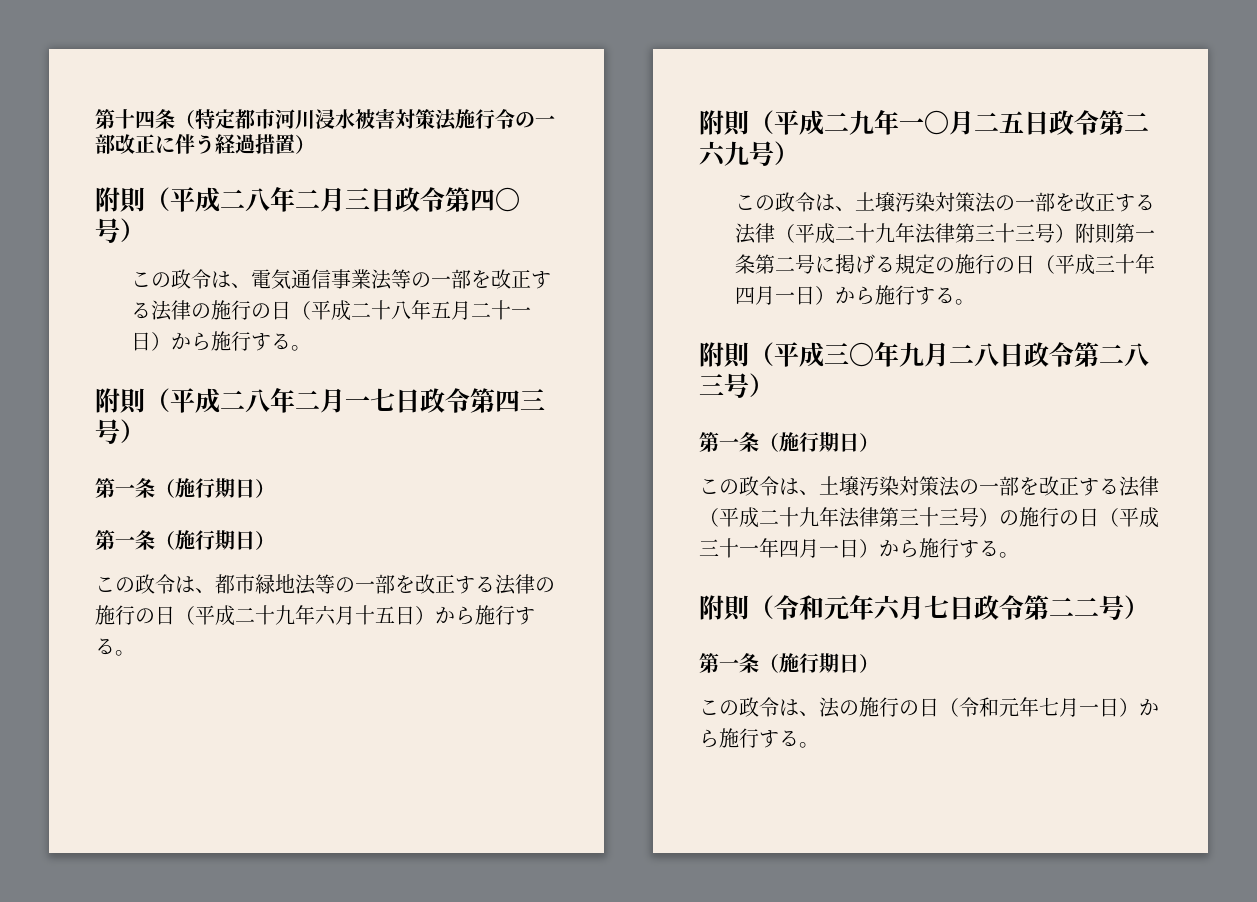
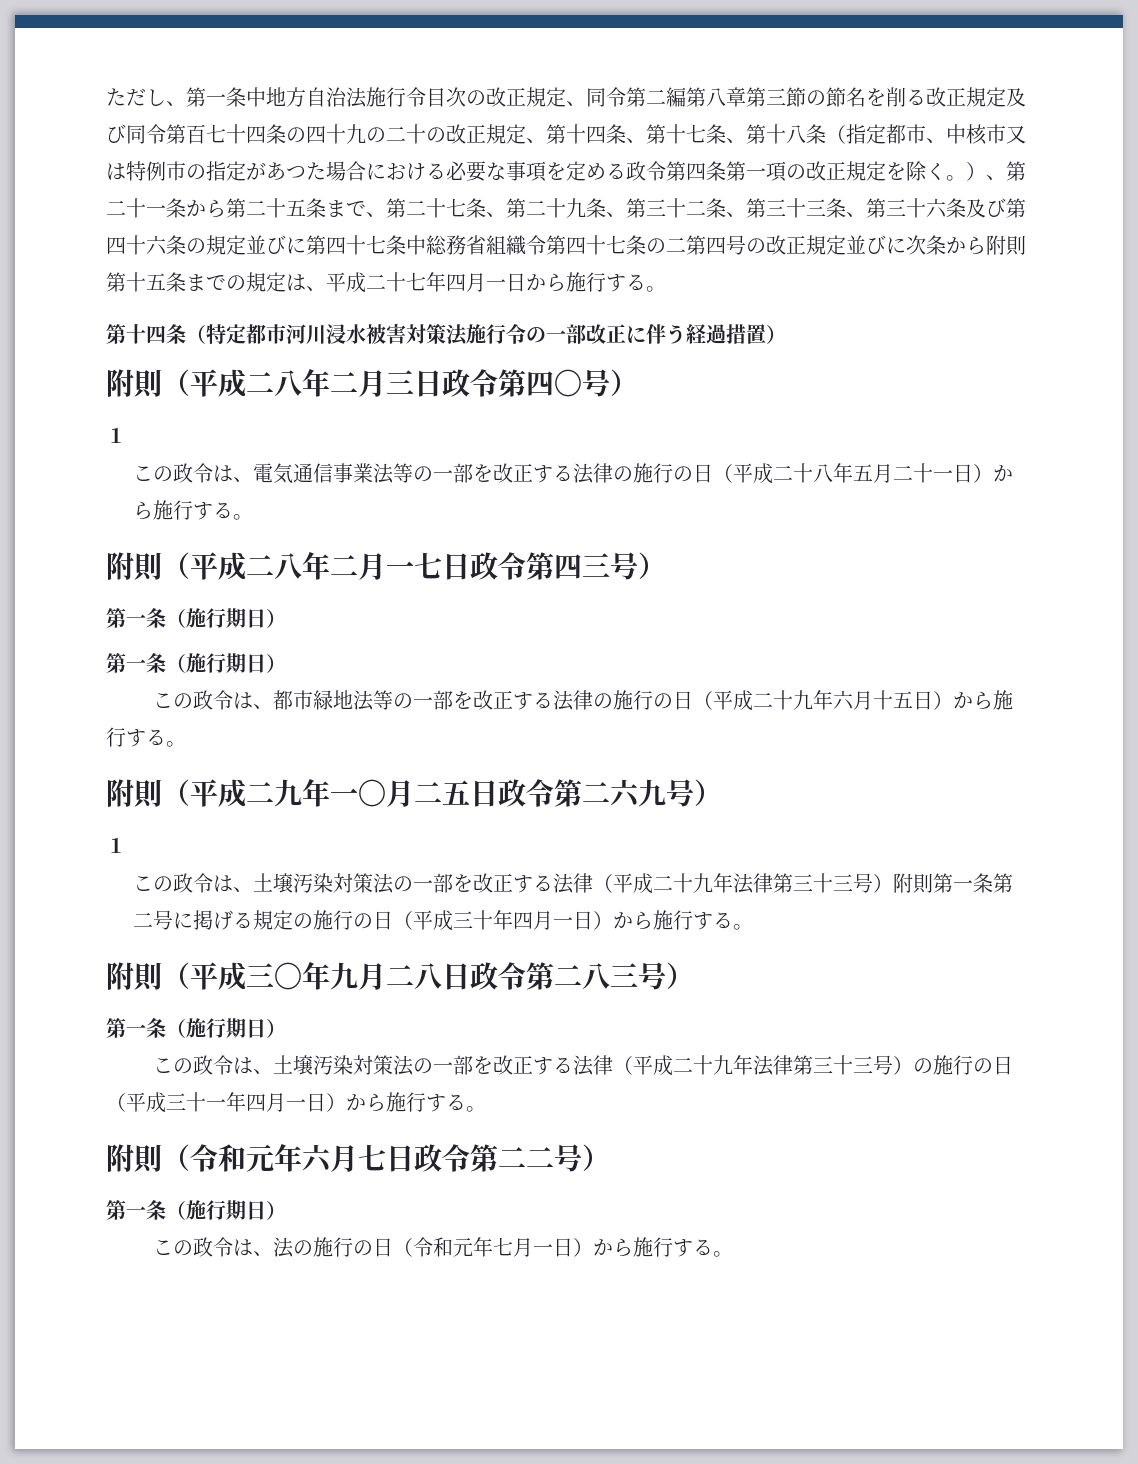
(95, 119) none -> [106,87,1026,108] [106,124,1026,145] [106,161,1026,182] [106,198,1026,218] [106,235,1026,256] [106,272,666,293] ただし、第一条中地方自治法施行令目次の改正規定、同令第二編第八章第三節の節名を削る改正規定及び同令第百七十四条の四十九の二十の改正規定、第十四条、第十七条、第十八条（指定都市、中核市又は特例市の指定があつた場合における必要な事項を定める政令第四条第一項の改正規定を除く。）、第二十一条から第二十五条まで、第二十七条、第二十九条、第三十二条、第三十三条、第三十六条及び第四十六条の規定並びに第四十七条中総務省組織令第四十七条の二第四号の改正規定並びに次条から附則第十五条までの規定は、平成二十七年四月一日から施行する。 //
(145, 230) none -> [106,428,126,443] // １
(799, 153) none -> [106,838,126,853] // １

